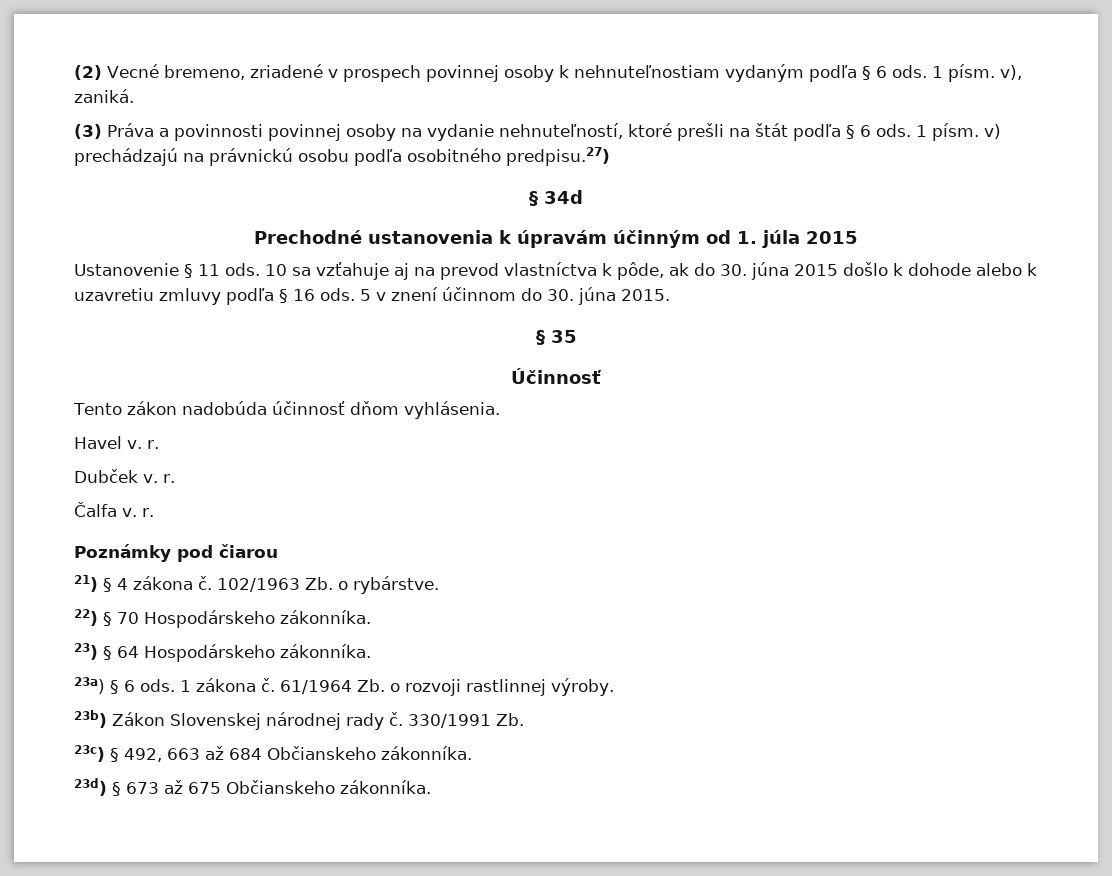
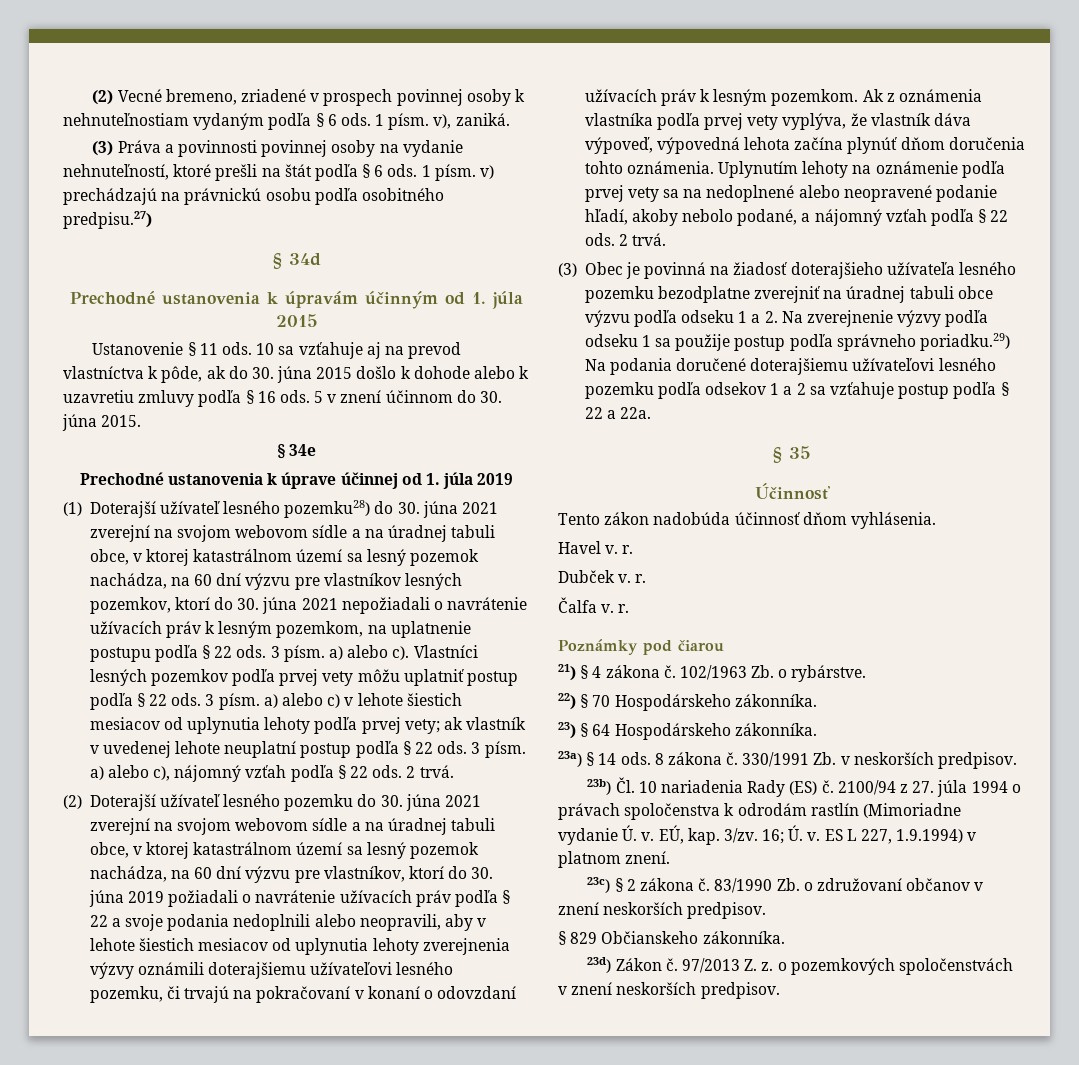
(670, 295) none -> [276,444,317,459] [79,472,514,489] [63,500,499,518] [89,525,496,542] [89,549,480,566] [89,573,463,590] [89,597,528,614] [89,621,471,638] [89,645,478,662] [89,669,519,686] [89,693,462,710] [89,717,527,734] [89,741,526,758] [89,765,454,782] [63,794,482,811] [89,818,496,835] [89,842,480,859] [89,866,494,883] [88,890,511,907] [89,914,487,931] [89,938,510,955] [89,962,454,979] [89,986,517,1003] [584,89,983,106] [584,113,972,130] [584,137,1025,154] [584,161,1005,178] [584,185,998,202] [584,209,1009,226] [584,233,667,246] [558,262,1017,279] [584,286,993,303] [584,310,989,327] [584,333,1011,351] [584,358,996,375] [584,382,1009,399] [584,407,652,419] // § 34e // Prechodné ustanovenia k úprave účinnej od 1. júla 2019 // (1) Doterajší užívateľ lesného pozemku28) do 30. júna 2021 zverejní na svojom webovom sídle a na úradnej tabuli obce, v ktorej katastrálnom území sa lesný pozemok nachádza, na 60 dní výzvu pre vlastníkov lesných pozemkov, ktorí do 30. júna 2021 nepožiadali o navrátenie užívacích práv k lesným pozemkom, na uplatnenie postupu podľa § 22 ods. 3 písm. a) alebo c). Vlastníci lesných pozemkov podľa prvej vety môžu uplatniť postup podľa § 22 ods. 3 písm. a) alebo c) v lehote šiestich mesiacov od uplynutia lehoty podľa prvej vety; ak vlastník v uvedenej lehote neuplatní postup podľa § 22 ods. 3 písm. a) alebo c), nájomný vzťah podľa § 22 ods. 2 trvá. // (2) Doterajší užívateľ lesného pozemku do 30. júna 2021 zverejní na svojom webovom sídle a na úradnej tabuli obce, v ktorej katastrálnom území sa lesný pozemok nachádza, na 60 dní výzvu pre vlastníkov, ktorí do 30. júna 2019 požiadali o navrátenie užívacích práv podľa § 22 a svoje podania nedoplnili alebo neopravili, aby v lehote šiestich mesiacov od uplynutia lehoty zverejnenia výzvy oznámili doterajšiemu užívateľovi lesného pozemku, či trvajú na pokračovaní v konaní o odovzdaní užívacích práv k lesným pozemkom. Ak z oznámenia vlastníka podľa prvej vety vyplýva, že vlastník dáva výpoveď, výpovedná lehota začína plynúť dňom doručenia tohto oznámenia. Uplynutím lehoty na oznámenie podľa prvej vety sa na nedoplnené alebo neopravené podanie hľadí, akoby nebolo podané, a nájomný vzťah podľa § 22 ods. 2 trvá. // (3) Obec je povinná na žiadosť doterajšieho užívateľa lesného pozemku bezodplatne zverejniť na úradnej tabuli obce výzvu podľa odseku 1 a 2. Na zverejnenie výzvy podľa odseku 1 sa použije postup podľa správneho poriadku.29) Na podania doručené doterajšiemu užívateľovi lesného pozemku podľa odsekov 1 a 2 sa vzťahuje postup podľa § 22 a 22a.
[124,678,614,696] [74,710,524,730] [74,745,472,762] [74,778,431,796] 6 ods. 1 zákona č. 61/1964 Zb. o rozvoji rastlinnej výroby. // 23b) Zákon Slovenskej národnej rady č. 330/1991 Zb. // 23c) § 492, 663 až 684 Občianskeho zákonníka. // 23d) § 673 až 675 Občianskeho zákonníka. -> [598,752,1018,769] [587,777,1021,797] [558,803,961,820] [558,825,977,845] [558,851,671,868] [587,877,984,893] [558,902,767,919] [558,931,785,945] [587,957,1013,975] [558,982,780,999] 14 ods. 8 zákona č. 330/1991 Zb. v neskorších predpisov. // 23b) Čl. 10 nariadenia Rady (ES) č. 2100/94 z 27. júla 1994 o právach spoločenstva k odrodám rastlín (Mimoriadne vydanie Ú. v. EÚ, kap. 3/zv. 16; Ú. v. ES L 227, 1.9.1994) v platnom znení. // 23c) § 2 zákona č. 83/1990 Zb. o združovaní občanov v znení neskorších predpisov. // § 829 Občianskeho zákonníka. // 23d) Zákon č. 97/2013 Z. z. o pozemkových spoločenstvách v znení neskorších predpisov.

